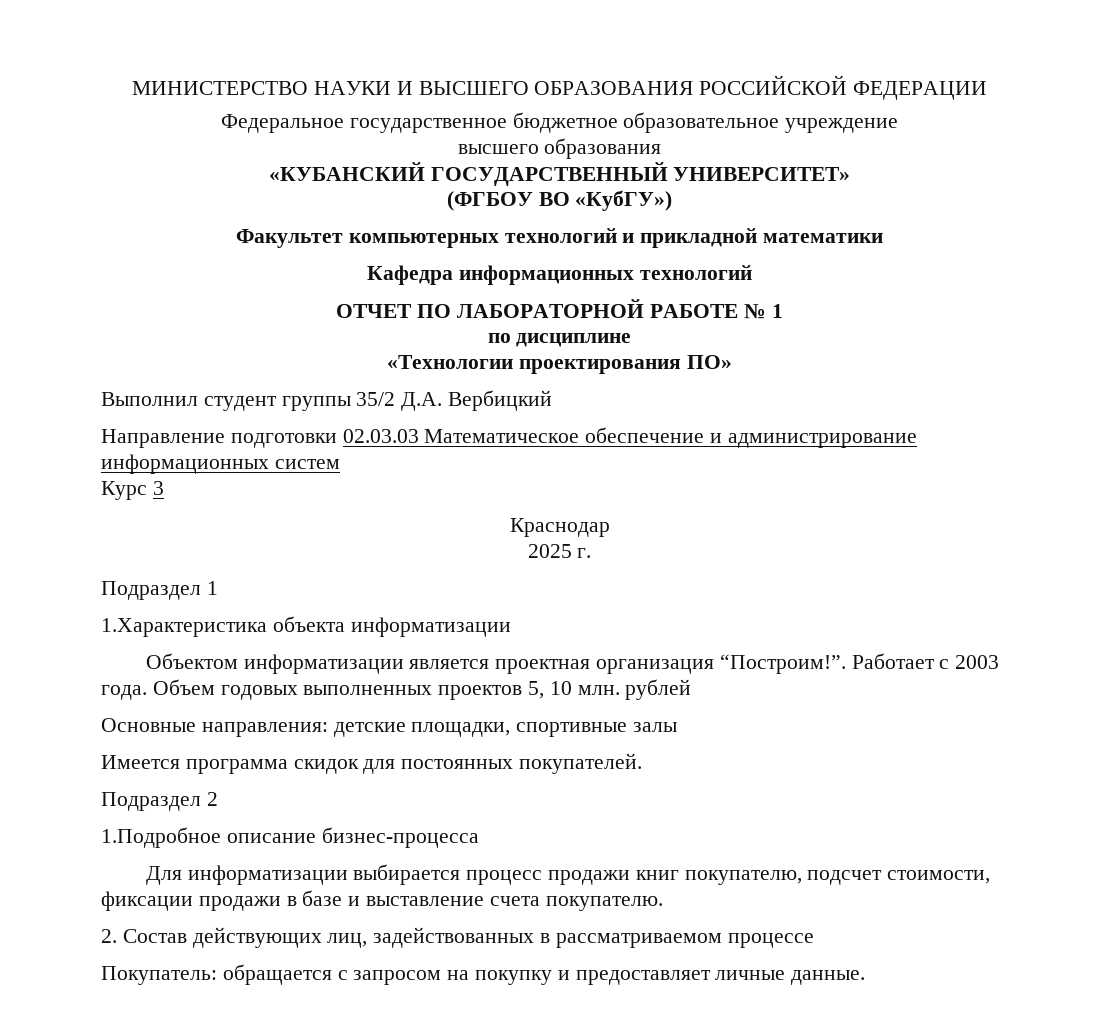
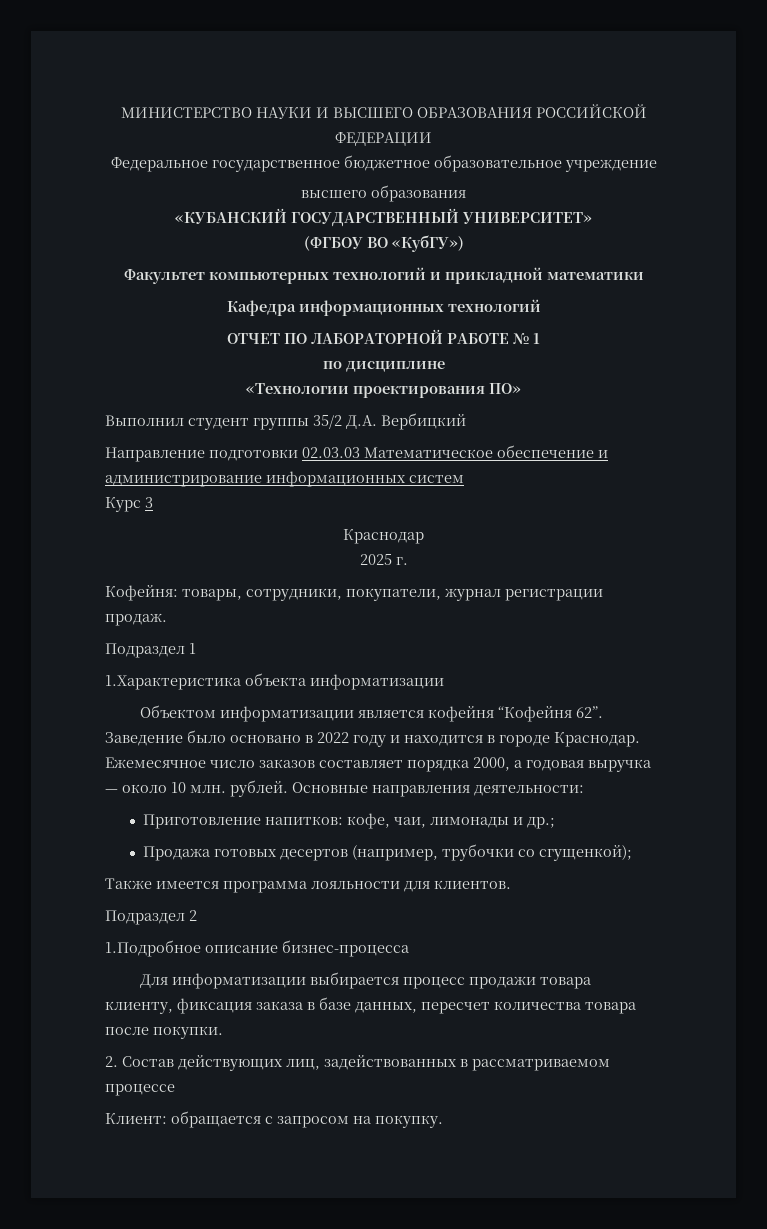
(592, 553) none -> [105,585,603,601] [105,613,167,626] // Кофейня: товары, сотрудники, покупатели, журнал регистрации продаж.
[495,653,1000,674] [101,679,692,700] [101,718,678,737] [101,753,643,774] проектная организация “Построим!”. Работает с 2003 года. Объем годовых выполненных проектов 5, 10 млн. рублей // Основные направления: детские площадки, спортивные залы // Имеется программа скидок для постоянных покупателей. -> [428,706,604,722] [105,730,640,747] [105,757,651,772] [105,780,584,797] [143,813,556,829] [143,844,633,861] [105,878,511,893] кофейня “Кофейня 62”. Заведение было основано в 2022 году и находится в городе Краснодар. Ежемесячное число заказов составляет порядка 2000, а годовая выручка — около 10 млн. рублей. Основные направления деятельности: // Приготовление напитков: кофе, чаи, лимонады и др.; // Продажа готовых десертов (например, трубочки со сгущенкой); // Также имеется программа лояльности для клиентов.
[635,870,991,885] [101,890,663,911] книг покупателю, подсчет стоимости, фиксации продажи в базе и выставление счета покупателю. -> [540,977,592,989] [105,997,636,1014] [105,1026,223,1039] товара клиенту, фиксация заказа в базе данных, пересчет количества товара после покупки.
[101,966,217,985] Покупатель: -> [105,1113,167,1124] Клиент:
[475,970,866,985] покупку и предоставляет личные данные. -> [375,1115,443,1128] покупку.

